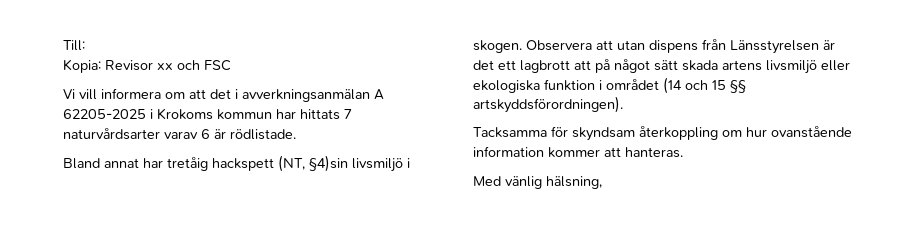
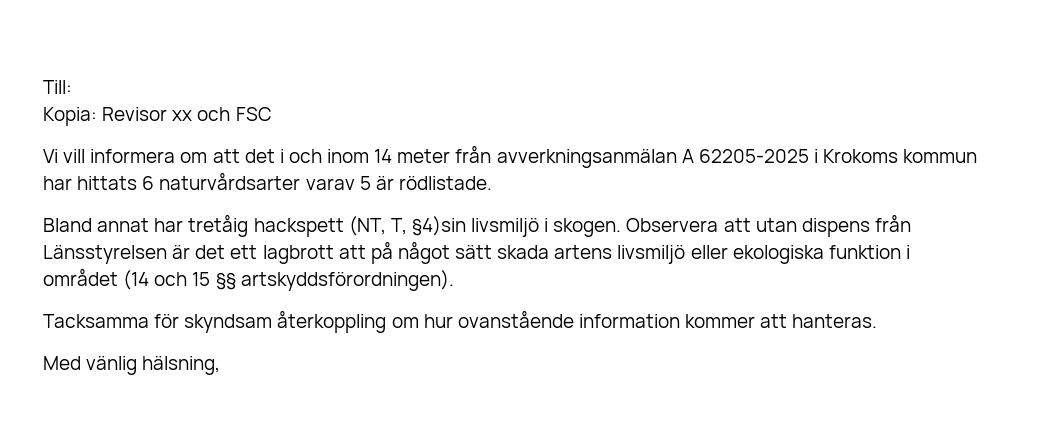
(238, 94) none -> [288,145,492,163] och inom 14 meter från
[344,109,352,119] 7 -> [142,176,155,190] 6
[201,129,210,139] 6 -> [359,176,371,190] 5
(305, 163) none -> [390,218,407,235] T,

